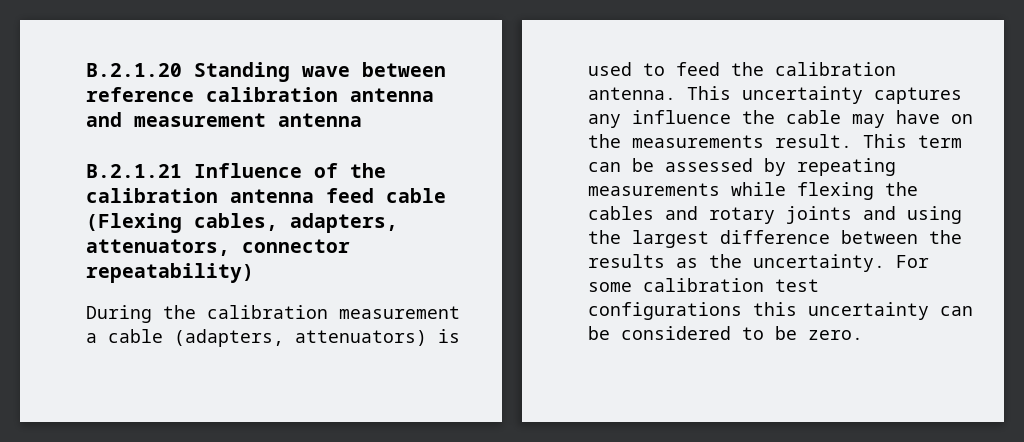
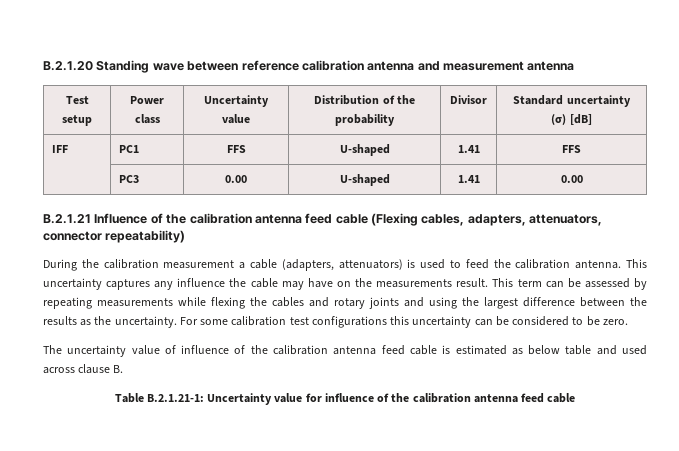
(362, 120) none -> [65,96,89,104] [62,115,92,126] [130,96,164,104] [134,114,160,124] [204,95,269,107] [222,114,250,124] [314,95,415,105] [335,114,395,126] [450,95,487,104] [513,95,631,107] [551,114,592,125] [51,145,68,153] [118,145,139,153] [226,145,246,153] [339,144,390,156] [457,145,480,153] [562,145,581,153] [118,175,139,183] [225,175,247,183] [339,174,390,186] [457,175,480,183] [560,175,583,183] // Test setup | Power class | Uncertainty value | Distribution of the probability | Divisor | Standard uncertainty (σ) [dB] // IFF | PC1 | FFS | U-shaped | 1.41 | FFS // | PC3 | 0.00 | U-shaped | 1.41 | 0.00
(863, 335) none -> [43,345,647,357] [43,364,124,374] [114,393,576,405] // The uncertainty value of influence of the calibration antenna feed cable is estimated as below table and used across clause B. // Table B.2.1.21-1: Uncertainty value for influence of the calibration antenna feed cable

